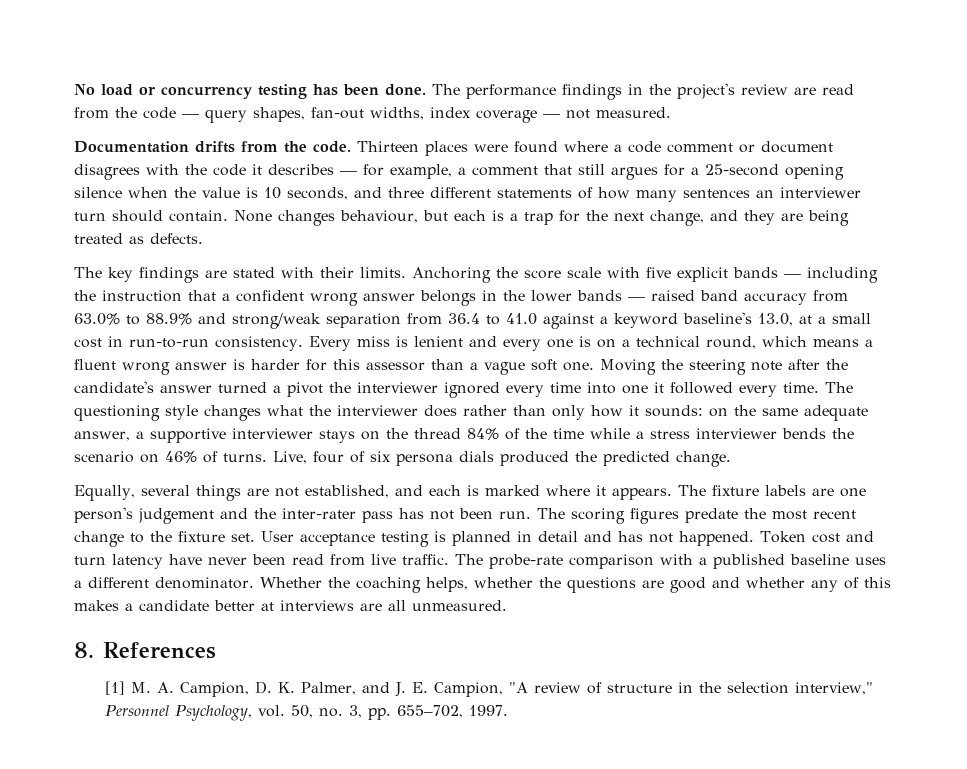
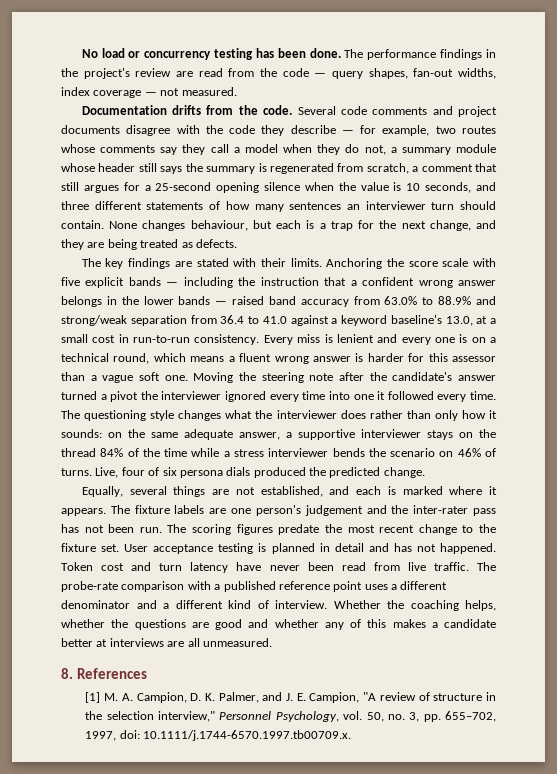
[357,141,833,156] [74,164,140,180] Thirteen places were found where a code comment or document disagrees -> [297,106,497,117] [61,125,171,136] Several code comments and project documents disagree
[252,164,334,175] it describes -> [261,125,336,136] they describe
(452, 171) none -> [435,126,496,134] [61,144,496,155] [61,163,409,174] two routes whose comments say they call a model when they do not, a summary module whose header still says the summary is regenerated from scratch,
[790,554,849,565] baseline -> [278,581,363,592] reference point
[155,577,254,589] denominator. -> [61,600,327,609] denominator and a different kind of interview.
[469,705,509,716] 1997. -> [85,730,352,741] 1997, doi: 10.1111/j.1744-6570.1997.tb00709.x.

